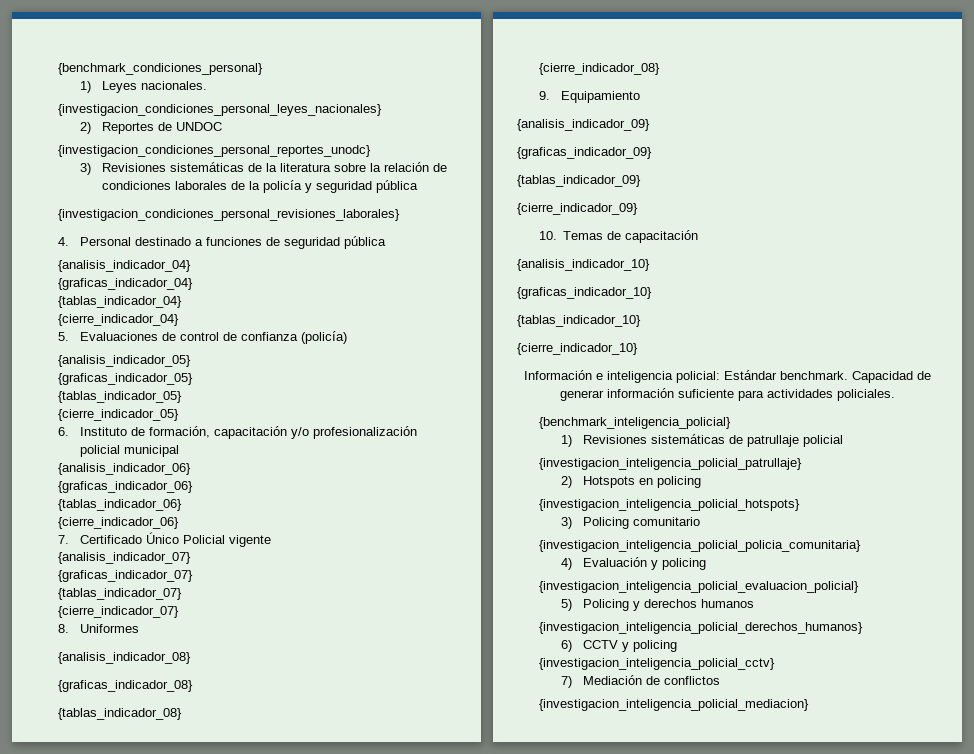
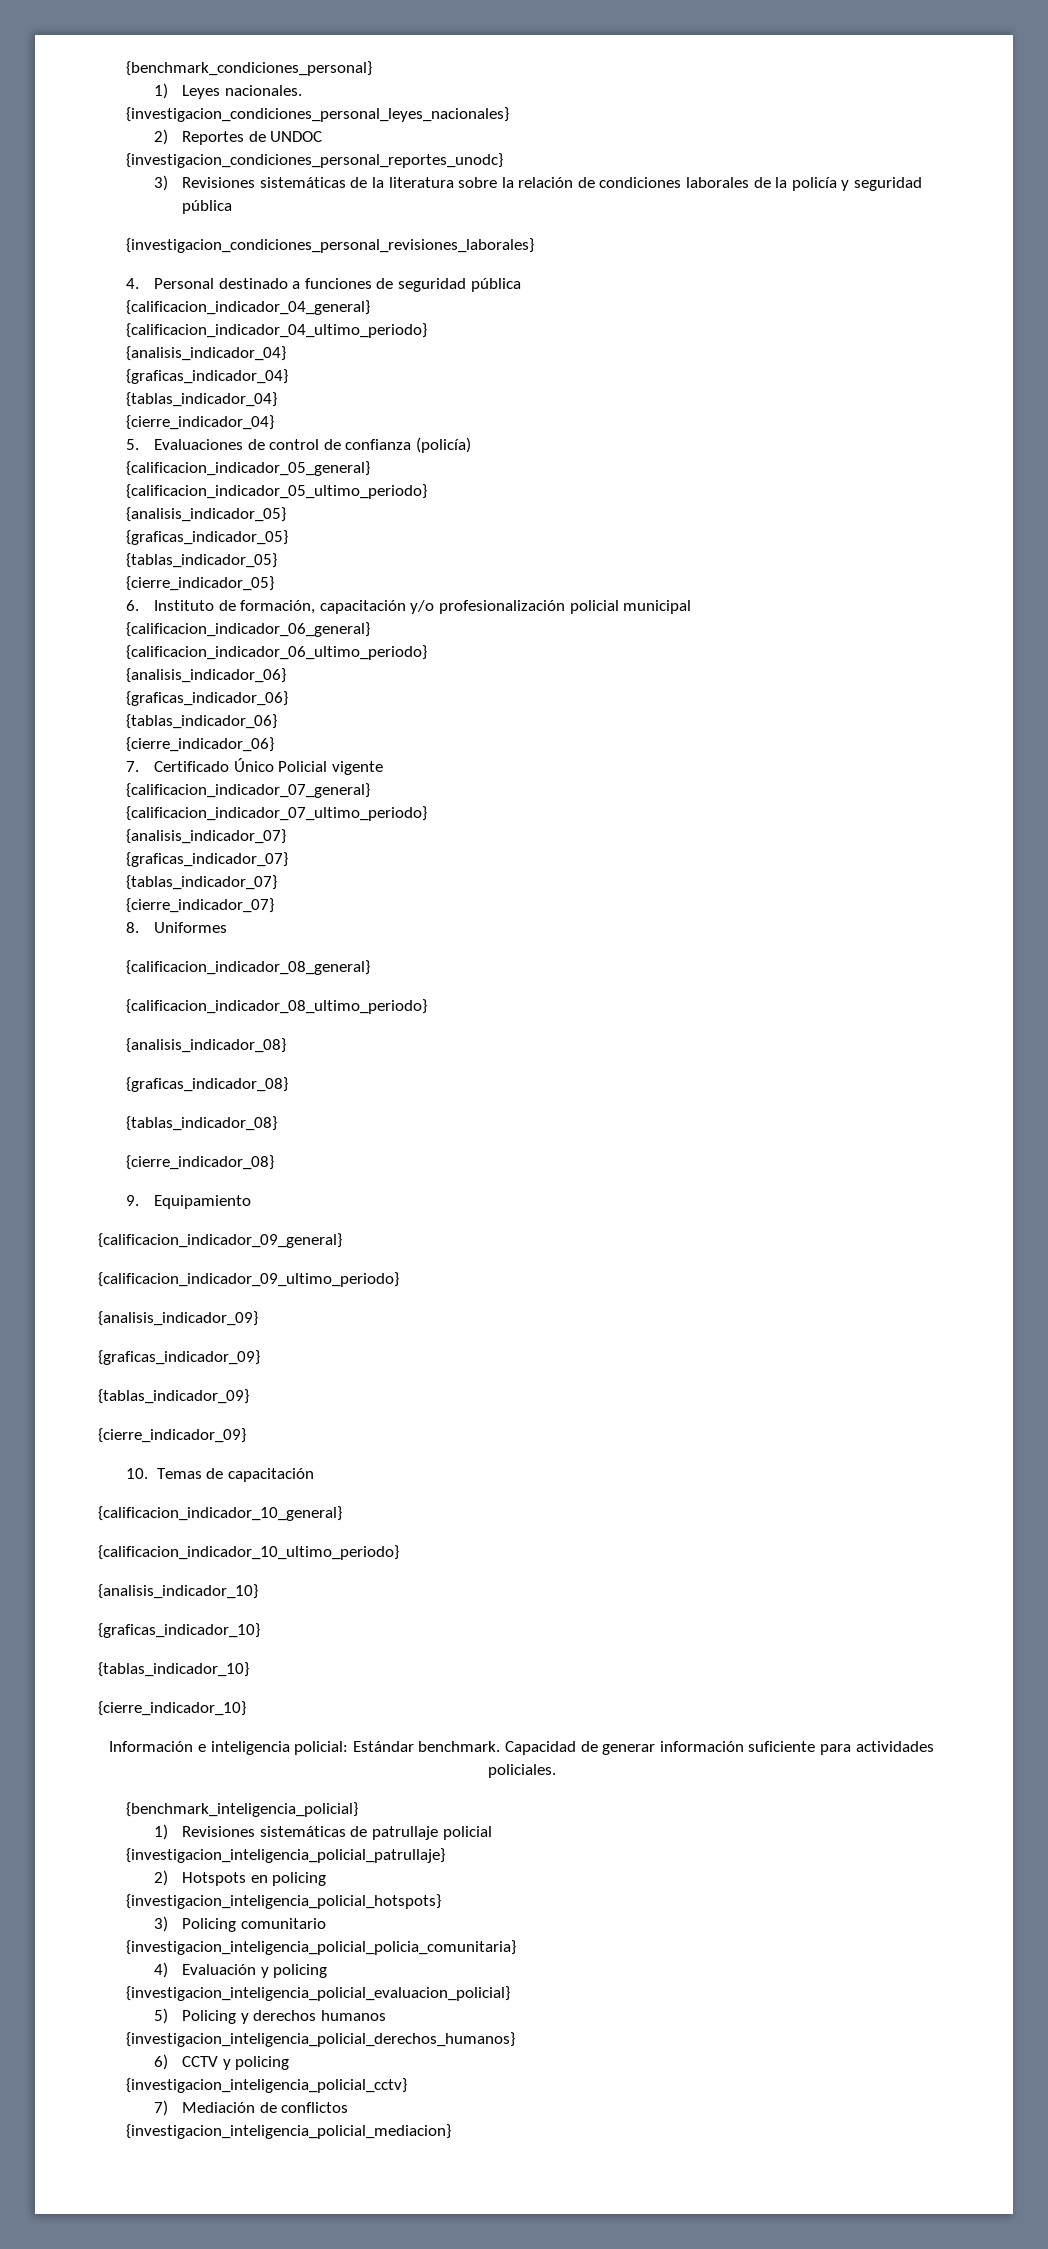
(386, 242) none -> [126,300,371,315] [126,323,428,338] // {calificacion_indicador_04_general} // {calificacion_indicador_04_ultimo_periodo}
(347, 337) none -> [126,461,371,476] [126,484,428,499] // {calificacion_indicador_05_general} // {calificacion_indicador_05_ultimo_periodo}
(179, 451) none -> [126,622,371,637] [126,645,428,660] // {calificacion_indicador_06_general} // {calificacion_indicador_06_ultimo_periodo}
(271, 541) none -> [126,783,371,798] [126,806,428,821] // {calificacion_indicador_07_general} // {calificacion_indicador_07_ultimo_periodo}
(139, 628) none -> [126,960,371,975] [126,999,428,1014] // {calificacion_indicador_08_general} // {calificacion_indicador_08_ultimo_periodo}
(640, 97) none -> [98,1233,342,1248] [98,1272,399,1287] // {calificacion_indicador_09_general} // {calificacion_indicador_09_ultimo_periodo}
(699, 236) none -> [98,1506,342,1521] [98,1545,399,1560] // {calificacion_indicador_10_general} // {calificacion_indicador_10_ultimo_periodo}

